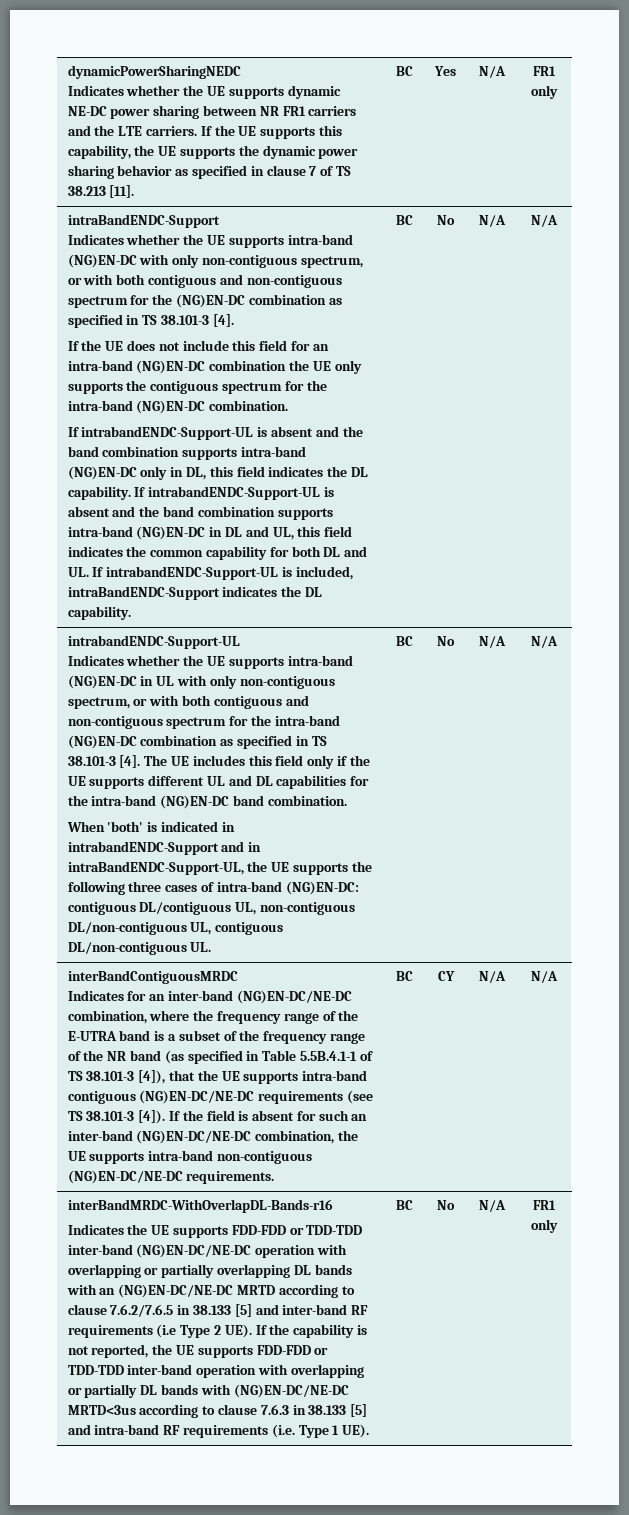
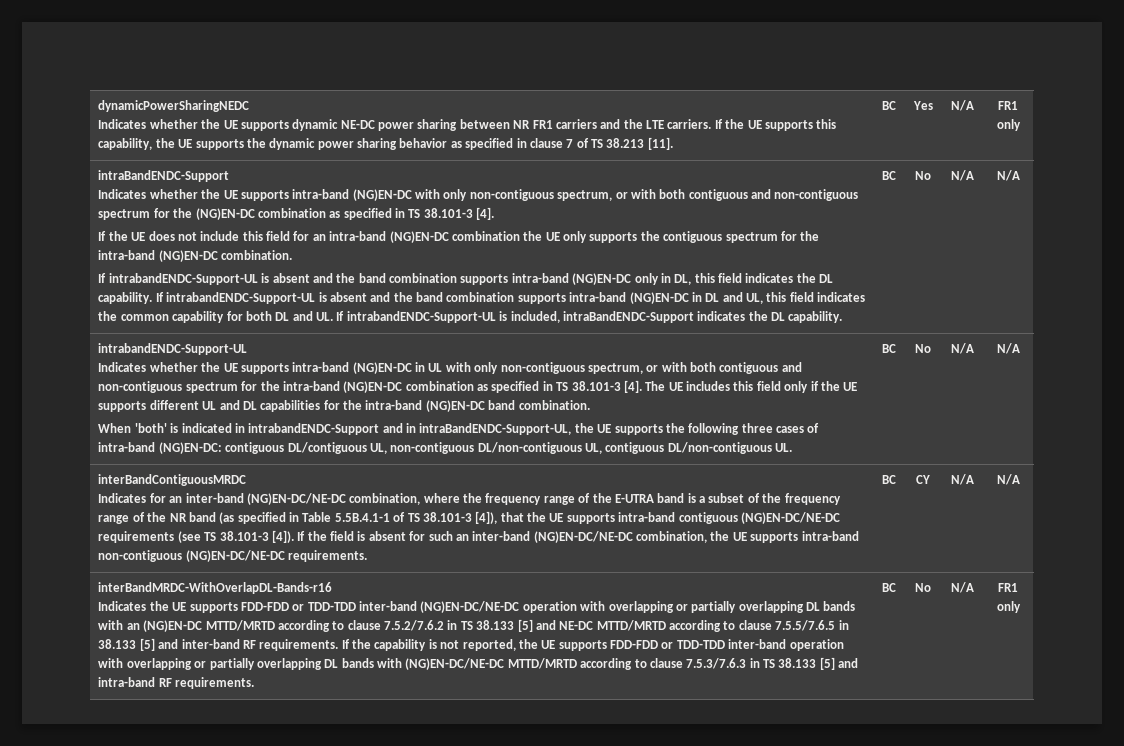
[118,1284,355,1298] [67,1304,174,1317] (NG)EN-DC/NE-DC MRTD according to clause 7.6.2/7.6.5 -> [143,619,836,632] (NG)EN-DC MTTD/MRTD according to clause 7.5.2/7.6.2 in TS 38.133 [5] and NE-DC MTTD/MRTD according to clause 7.5.5/7.6.5
[67,1324,252,1338] requirements (i.e Type 2 UE). -> [259,639,339,651] requirements.
(138, 1391) none -> [256,658,322,670] overlapping
[67,1404,306,1418] MRTD<3us according to clause 7.6.3 in -> [507,658,776,670] MTTD/MRTD according to clause 7.5.3/7.6.3 in TS
[182,1424,370,1438] requirements (i.e. Type 1 UE). -> [175,677,255,689] requirements.

